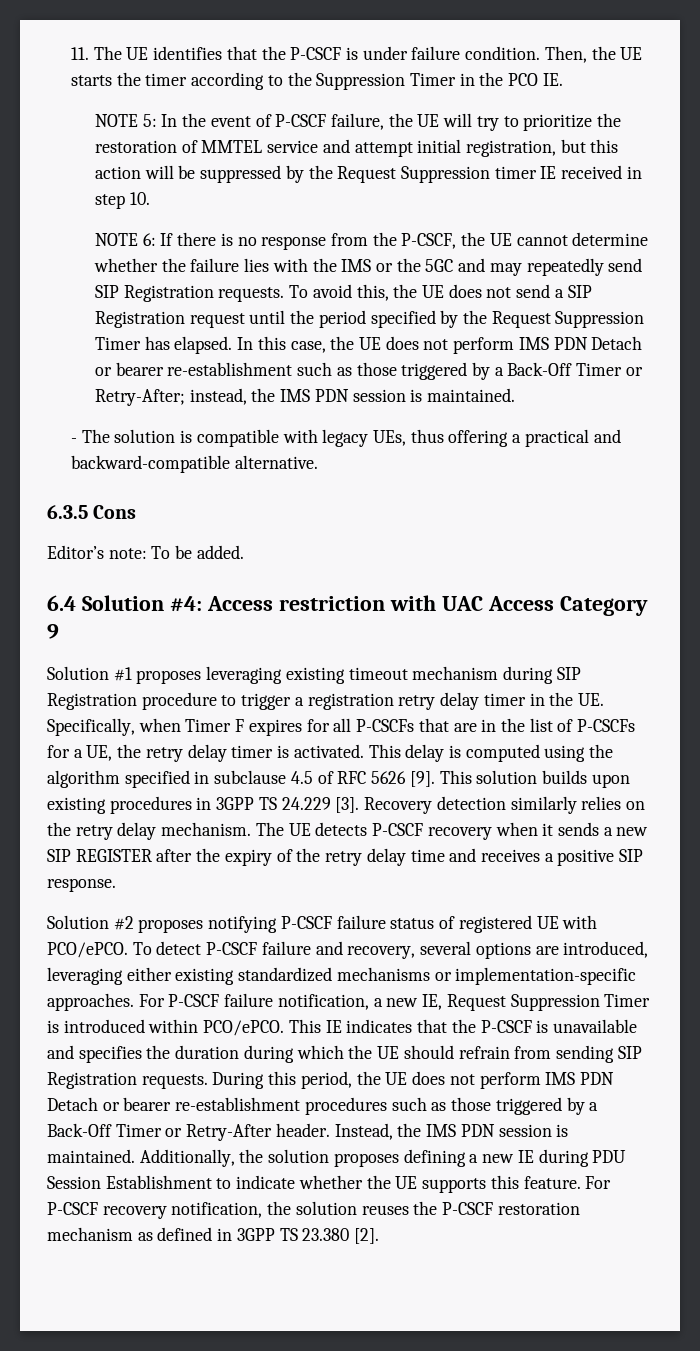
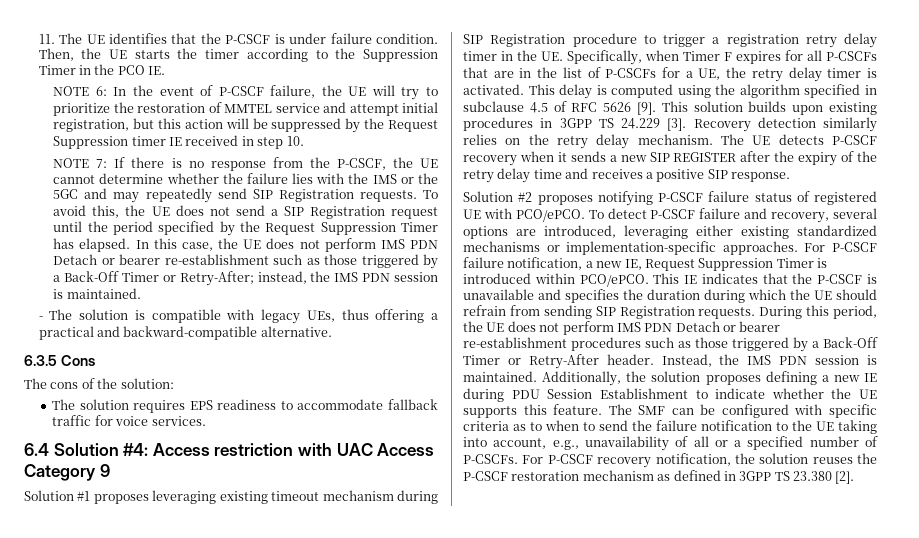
[142,114,157,127] 5: -> [95,86,107,96] 6:
[142,233,156,246] 6: -> [96,159,108,168] 7:
[47,545,244,559] Editor’s note: To be added. -> [24,378,174,389] [52,399,439,413] [52,415,206,426] The cons of the solution: // The solution requires EPS readiness to accommodate fallback traffic for voice services.
(581, 1182) none -> [608,404,877,418] [463,420,877,434] [463,436,878,451] [463,454,518,464] The SMF can be configured with specific criteria as to when to send the failure notification to the UE taking into account, e.g., unavailability of all or a specified number of P-CSCFs.

